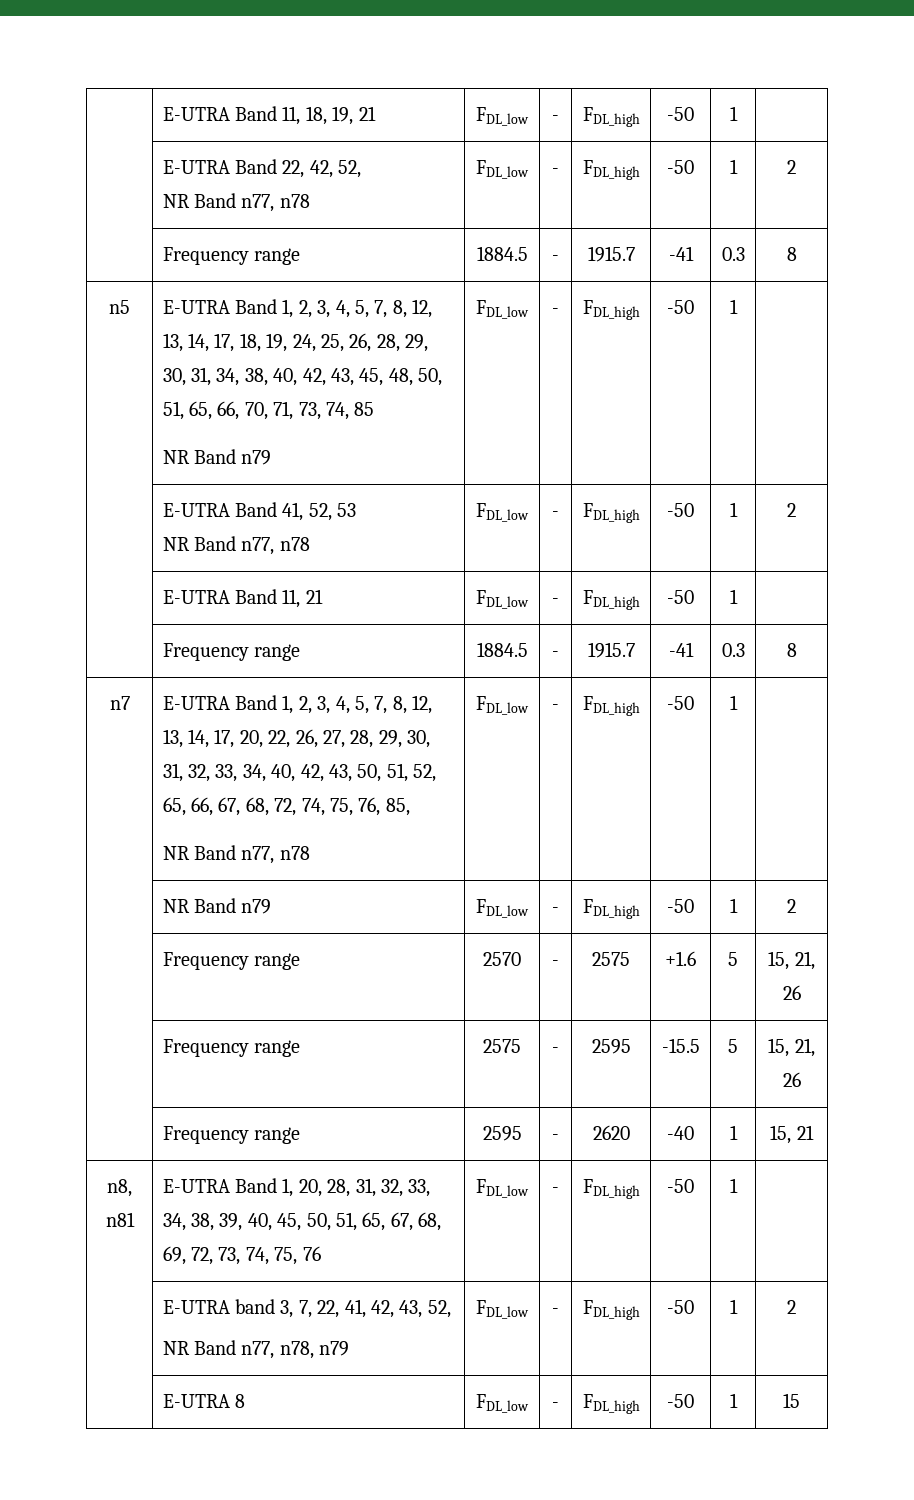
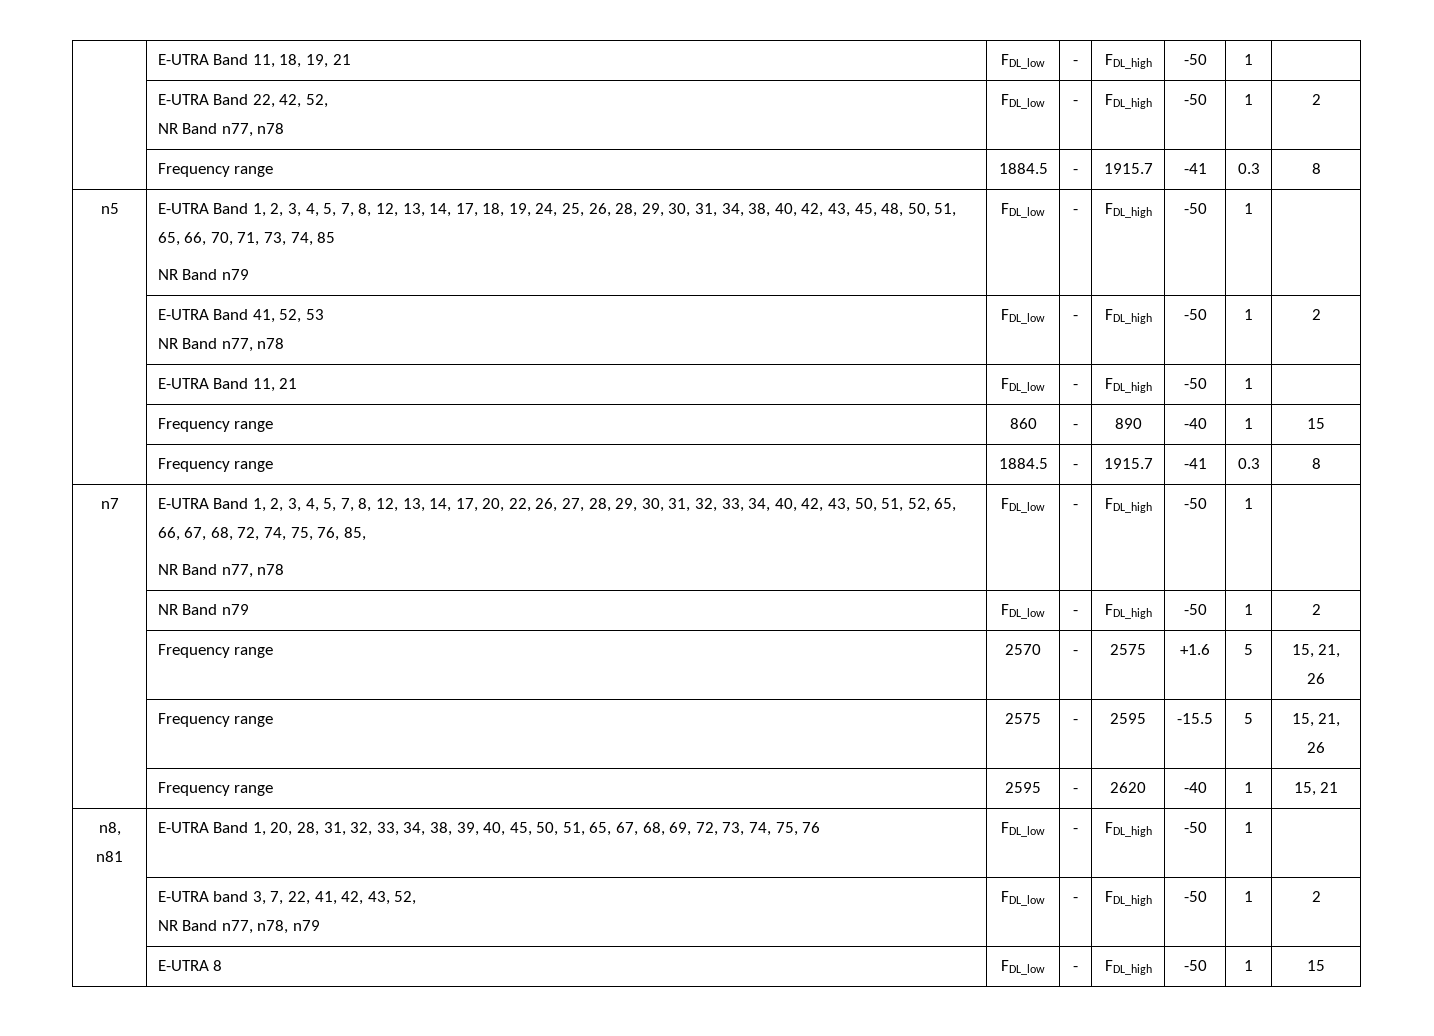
(738, 596) none -> [157,418,274,432] [1009,418,1037,429] [1073,424,1078,429] [1114,418,1142,429] [1183,418,1207,429] [1244,418,1253,429] [1307,418,1325,429] // | Frequency range | 860 | - | 890 | -40 | 1 | 15

